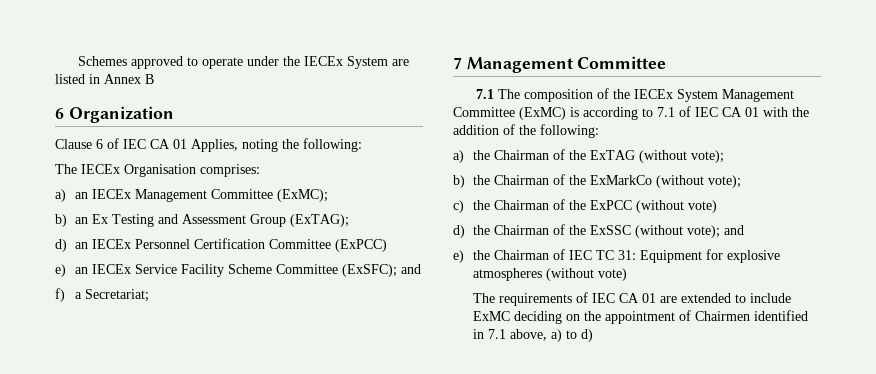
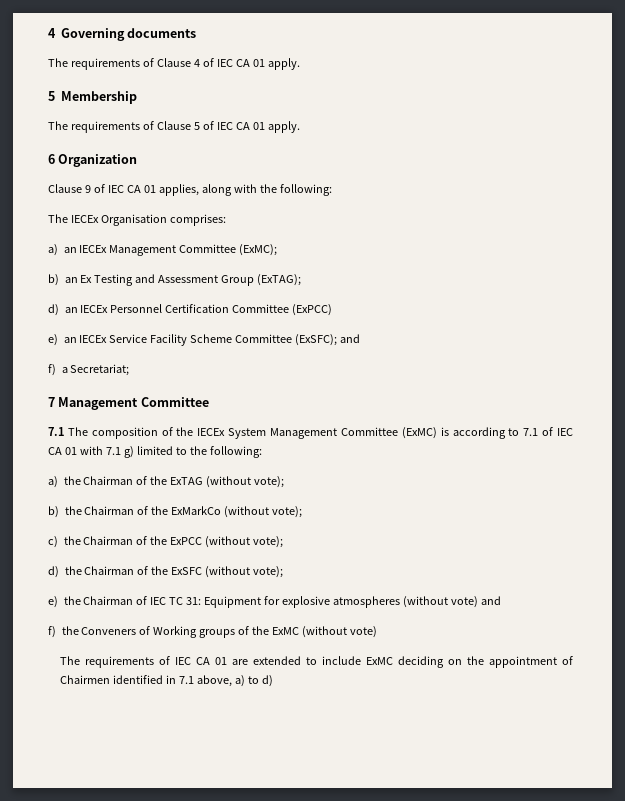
[78,56,410,69] [55,74,154,84] Schemes approved to operate under the IECEx System are listed in Annex B -> [48,28,196,41] [48,58,300,70] [48,91,137,104] [48,121,300,133] 4 Governing documents // The requirements of Clause 4 of IEC CA 01 apply. // 5 Membership // The requirements of Clause 5 of IEC CA 01 apply.
[96,138,278,152] 6 of IEC CA 01 Applies, noting -> [84,184,257,196] 9 of IEC CA 01 applies, along with
[792,107,809,117] [453,124,515,135] the addition of -> [105,446,187,458] 7.1 g) limited to
[687,200,717,213] vote) -> [253,536,284,548] vote);
[589,225,744,238] ExSSC (without vote); and -> [171,566,284,578] ExSFC (without vote);
(627, 274) none -> [481,596,502,605] [48,626,378,638] and // f) the Conveners of Working groups of the ExMC (without vote)

